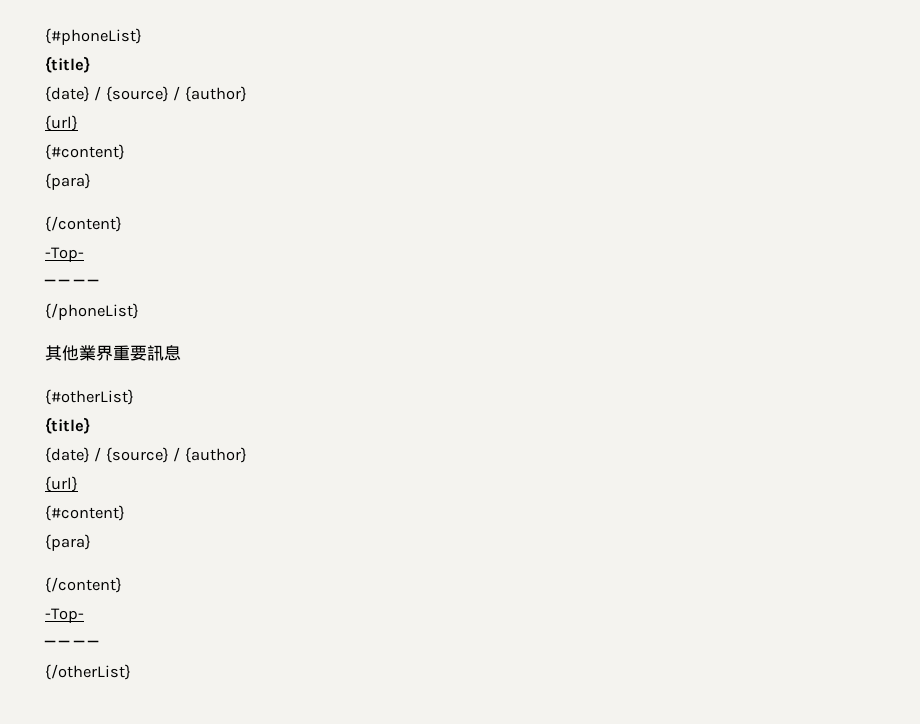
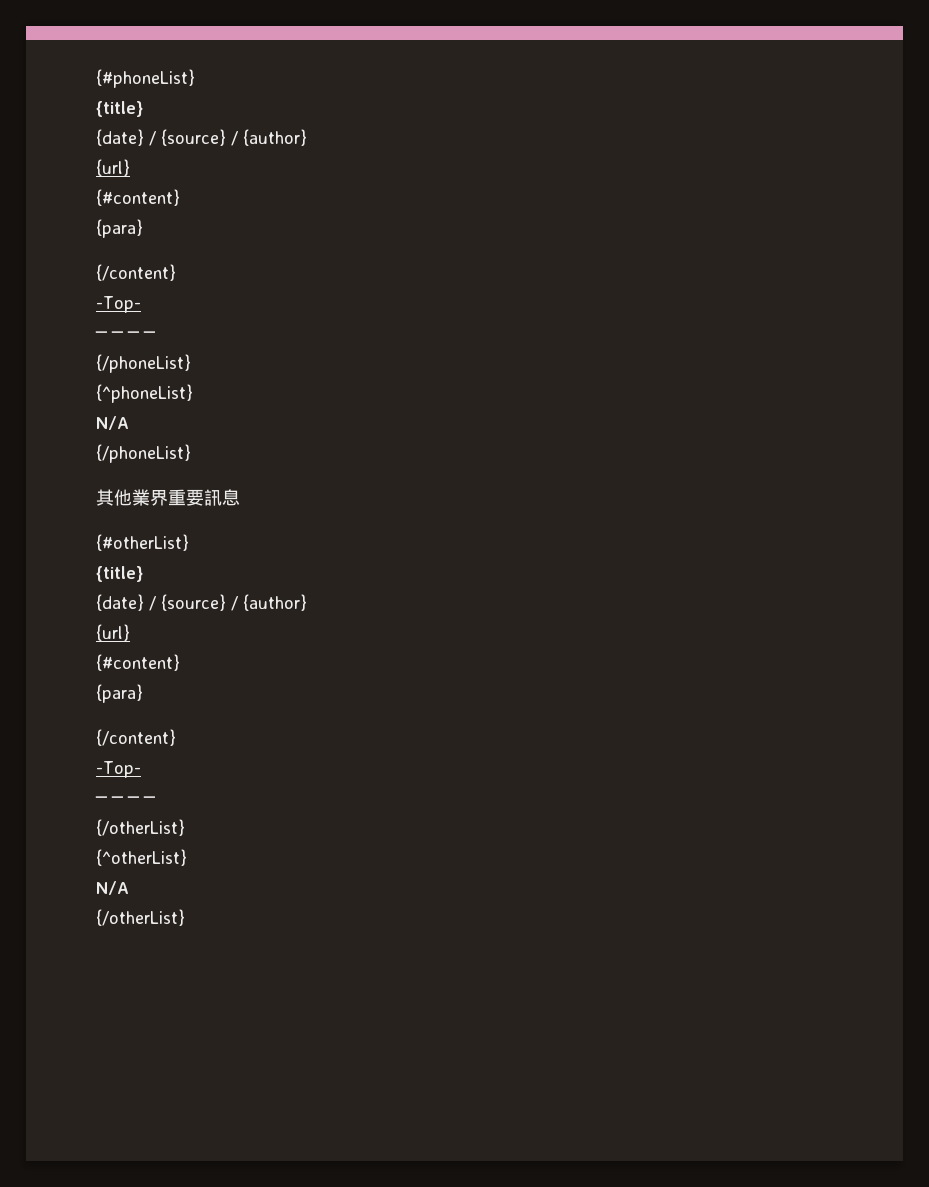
(139, 311) none -> [96,384,193,403] [96,416,129,430] [96,444,191,463] // {^phoneList} // N/A // {/phoneList}
(131, 672) none -> [96,849,187,866] [96,881,129,895] [96,909,185,926] // {^otherList} // N/A // {/otherList}

